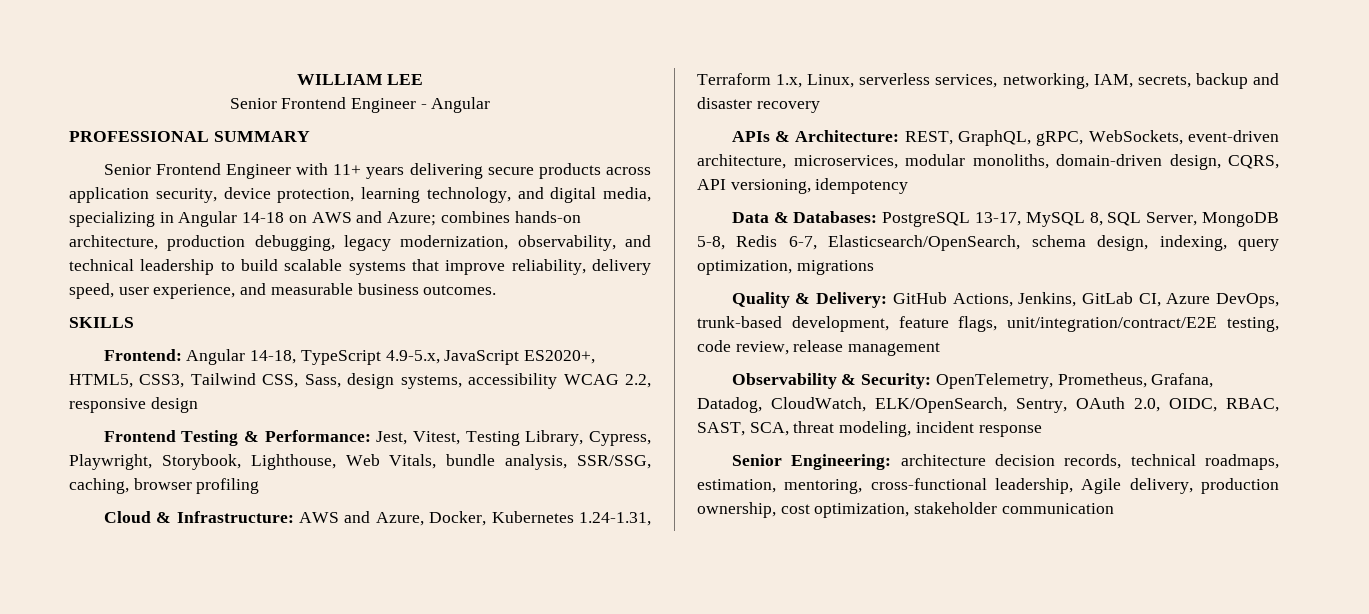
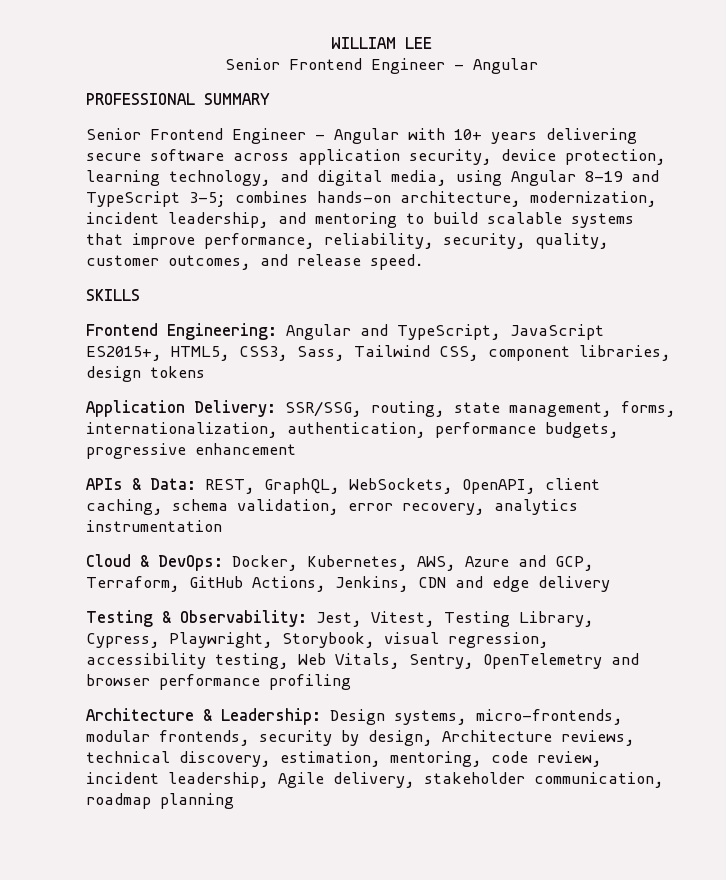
[296,163,362,175] with 11+ -> [315,128,482,144] - Angular with 10+
[538,163,601,179] products -> [150,149,224,161] software
[69,211,581,227] [69,235,651,251] [69,259,215,275] specializing in Angular 14-18 on AWS and Azure; combines hands-on architecture, production debugging, legacy modernization, observability, and technical leadership -> [456,170,659,186] [86,191,657,207] [86,212,397,228] using Angular 8-19 and TypeScript 3-5; combines hands-on architecture, modernization, incident leadership, and mentoring
[511,259,651,275] [69,283,497,299] [69,317,134,328] [103,349,596,365] reliability, delivery speed, user experience, and measurable business outcomes. // SKILLS // Frontend: Angular 14-18, TypeScript 4.9-5.x, JavaScript ES2020+, -> [204,233,609,249] [86,254,424,270] [86,289,140,301] [86,323,604,340] [86,346,162,361] performance, reliability, security, quality, customer outcomes, and release speed. // SKILLS // Frontend Engineering: Angular and TypeScript, JavaScript ES2015+,
(185, 381) none -> [297,346,345,361] Sass,
[304,373,652,389] [69,397,198,413] [103,430,176,442] Sass, design systems, accessibility WCAG 2.2, responsive design // Frontend -> [488,345,671,361] [86,366,205,382] [86,400,676,417] [86,422,619,438] [86,443,296,459] [86,478,600,494] [86,499,578,515] [86,520,222,532] [86,554,594,571] [86,576,610,592] component libraries, design tokens // Application Delivery: SSR/SSG, routing, state management, forms, internationalization, authentication, performance budgets, progressive enhancement // APIs & Data: REST, GraphQL, WebSockets, OpenAPI, client caching, schema validation, error recovery, analytics instrumentation // Cloud & DevOps: Docker, Kubernetes, AWS, Azure and GCP, Terraform, GitHub Actions, Jenkins, CDN and edge delivery //
[264,430,371,442] Performance: -> [180,610,307,627] Observability:
[250,454,652,470] [69,478,260,494] [103,511,652,526] [697,73,1279,89] [697,97,820,113] [731,130,1279,146] [697,154,1279,170] [697,178,909,194] [731,211,1279,227] [697,235,1279,251] [697,260,874,275] [731,292,1279,308] [697,316,1279,332] [697,340,941,356] [731,373,1214,389] [697,397,1279,413] [697,421,1042,437] [731,454,1279,470] [697,478,1279,494] [697,502,1114,518] Lighthouse, Web Vitals, bundle analysis, SSR/SSG, caching, browser profiling // Cloud & Infrastructure: AWS and Azure, Docker, Kubernetes 1.24-1.31, Terraform 1.x, Linux, serverless services, networking, IAM, secrets, backup and disaster recovery // APIs & Architecture: REST, GraphQL, gRPC, WebSockets, event-driven architecture, microservices, modular monoliths, domain-driven design, CQRS, API versioning, idempotency // Data & Databases: PostgreSQL 13-17, MySQL 8, SQL Server, MongoDB 5-8, Redis 6-7, Elasticsearch/OpenSearch, schema design, indexing, query optimization, migrations // Quality & Delivery: GitHub Actions, Jenkins, GitLab CI, Azure DevOps, trunk-based development, feature flags, unit/integration/contract/E2E testing, code review, release management // Observability & Security: OpenTelemetry, Prometheus, Grafana, Datadog, CloudWatch, ELK/OpenSearch, Sentry, OAuth 2.0, OIDC, RBAC, SAST, SCA, threat modeling, incident response // Senior Engineering: architecture decision records, technical roadmaps, estimation, mentoring, cross-functional leadership, Agile delivery, production ownership, cost optimization, stakeholder communication -> [384,632,549,648] [86,653,639,669] [86,674,351,690] [86,708,623,725] [86,730,635,746] [86,751,602,767] [86,772,664,788] [86,793,234,809] visual regression, accessibility testing, Web Vitals, Sentry, OpenTelemetry and browser performance profiling // Architecture & Leadership: Design systems, micro-frontends, modular frontends, security by design, Architecture reviews, technical discovery, estimation, mentoring, code review, incident leadership, Agile delivery, stakeholder communication, roadmap planning

